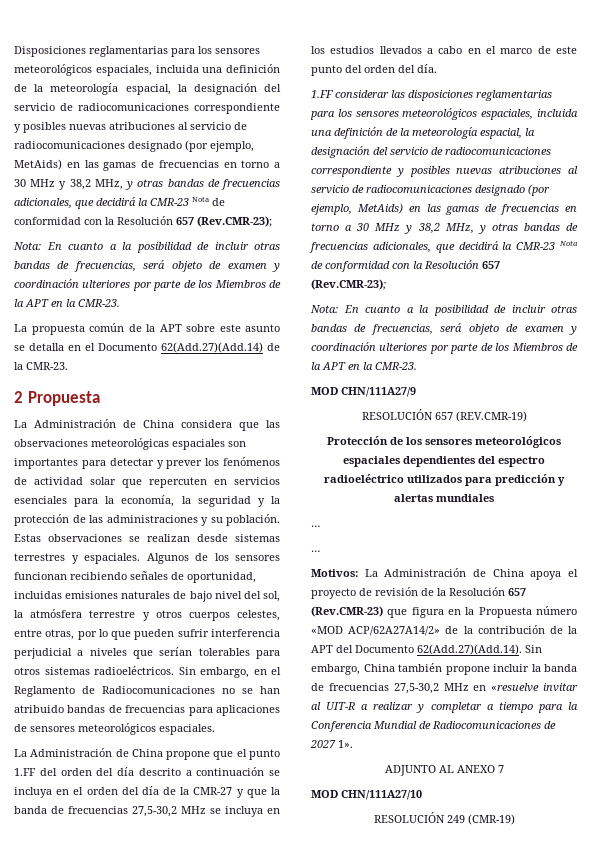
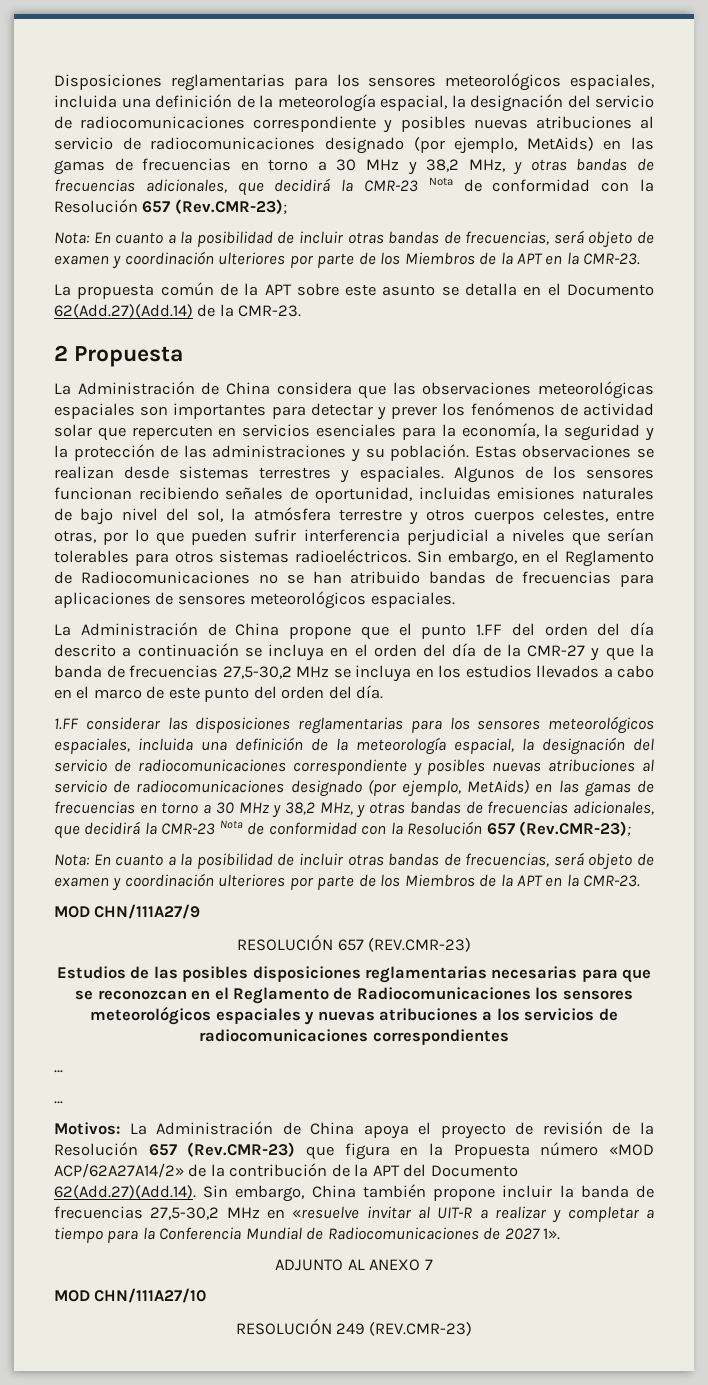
[455,411,527,422] [327,436,561,448] [343,456,545,467] [324,474,565,486] [394,494,494,502] (REV.CMR-19) // Protección de los sensores meteorológicos espaciales dependientes del espectro radioeléctrico utilizados para predicción y alertas mundiales -> [367,938,471,952] [56,966,652,983] [75,987,633,1004] [90,1006,618,1025] [199,1029,509,1045] (REV.CMR-23) // Estudios de las posibles disposiciones reglamentarias necesarias para que se reconozcan en el Reglamento de Radiocomunicaciones los sensores meteorológicos espaciales y nuevas atribuciones a los servicios de radiocomunicaciones correspondientes
[467,814,515,825] (CMR-19) -> [369,1322,473,1336] (REV.CMR-23)

